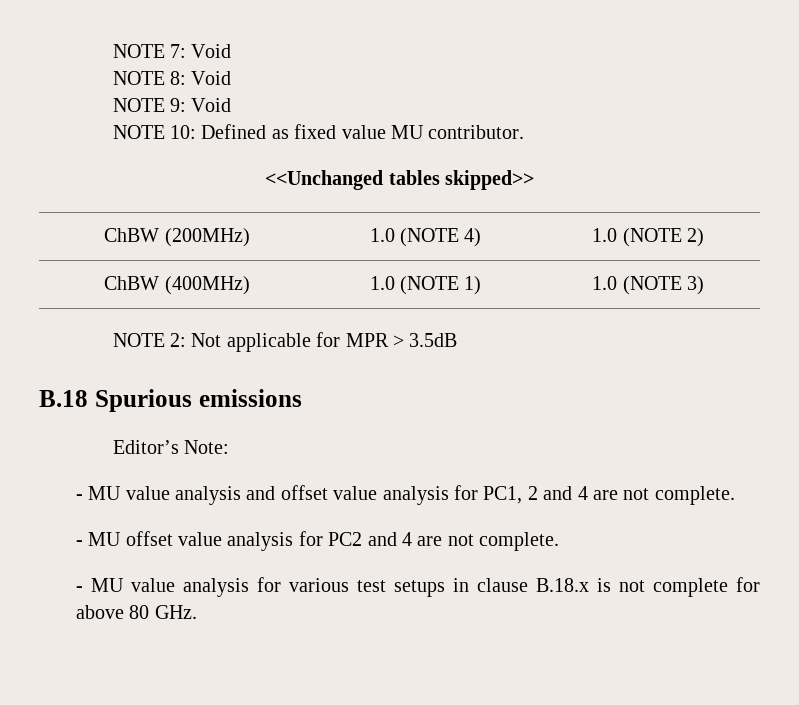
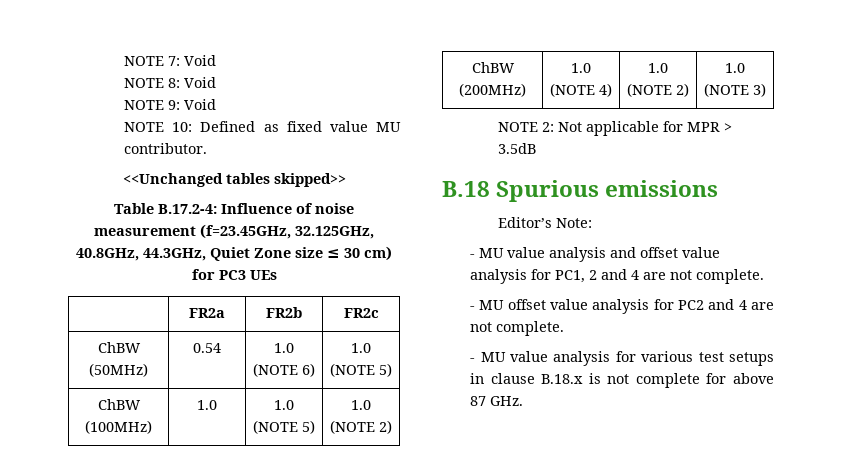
(534, 180) none -> [114,203,354,214] [94,224,374,239] [76,246,392,261] [191,269,277,280] [189,308,225,318] [266,307,302,318] [343,308,379,318] [97,342,141,353] [89,363,148,377] [193,343,221,353] [274,343,294,353] [253,363,315,377] [351,343,371,353] [330,363,392,377] [97,399,141,410] [85,420,152,434] [197,400,217,410] [274,400,294,410] [253,420,315,434] [351,400,371,410] [330,420,392,434] // Table B.17.2-4: Influence of noise measurement (f=23.45GHz, 32.125GHz, 40.8GHz, 44.3GHz, Quiet Zone size ≤ 30 cm) for PC3 UEs // | FR2a | FR2b | FR2c // ChBW (50MHz) | 0.54 | 1.0 (NOTE 6) | 1.0 (NOTE 5) // ChBW (100MHz) | 1.0 | 1.0 (NOTE 5) | 1.0 (NOTE 2)
[104,276,250,295] [369,276,482,295] // ChBW (400MHz) | 1.0 (NOTE 1) -> (689, 90) none
[129,605,150,619] 80 -> [470,396,487,406] 87

